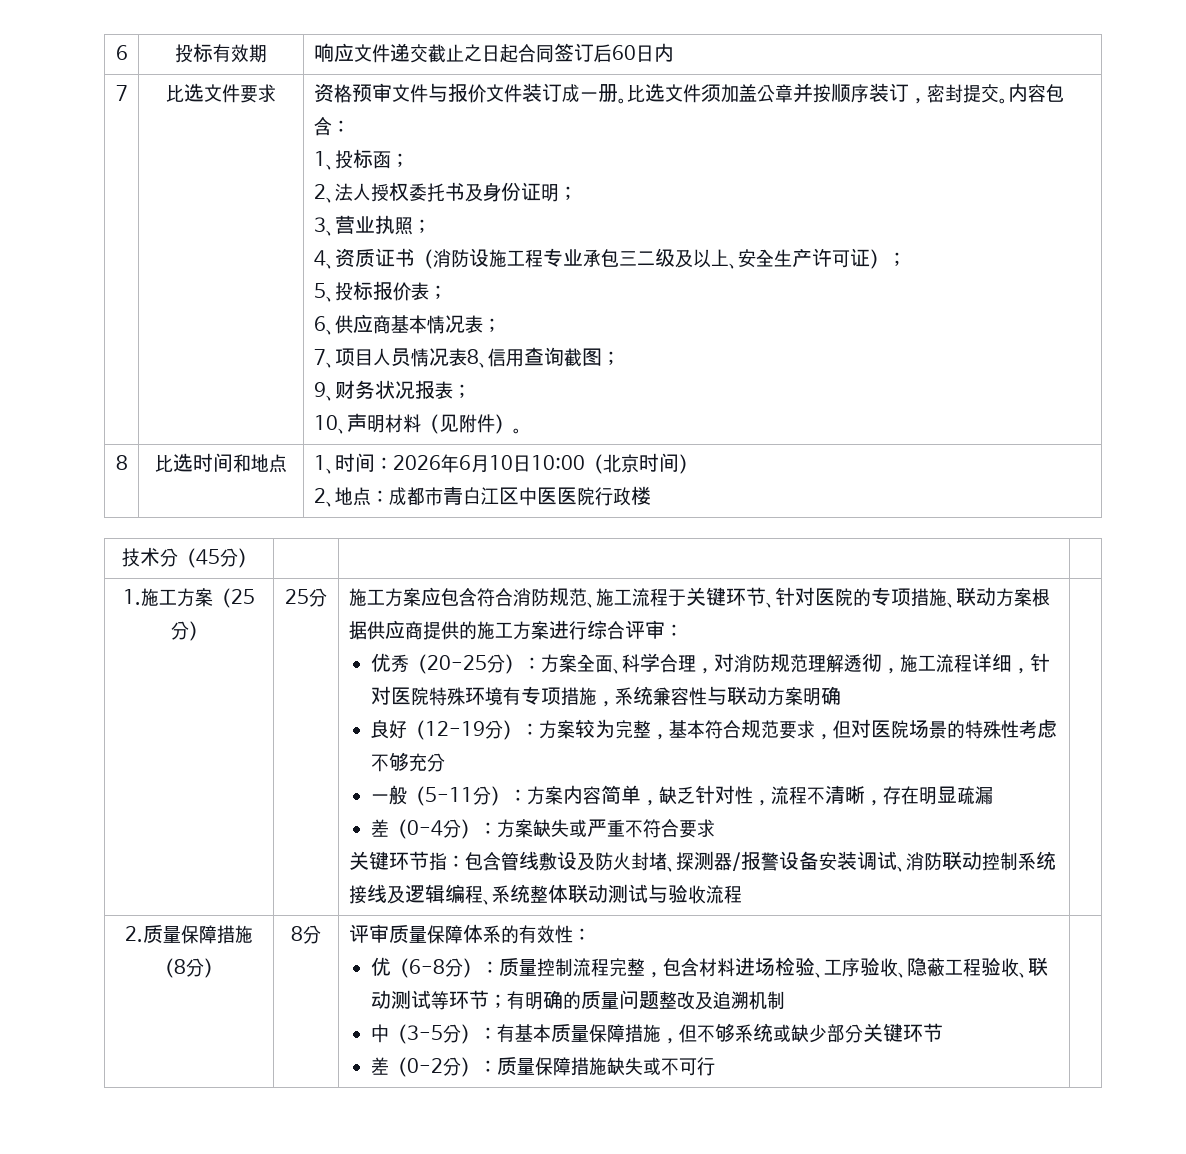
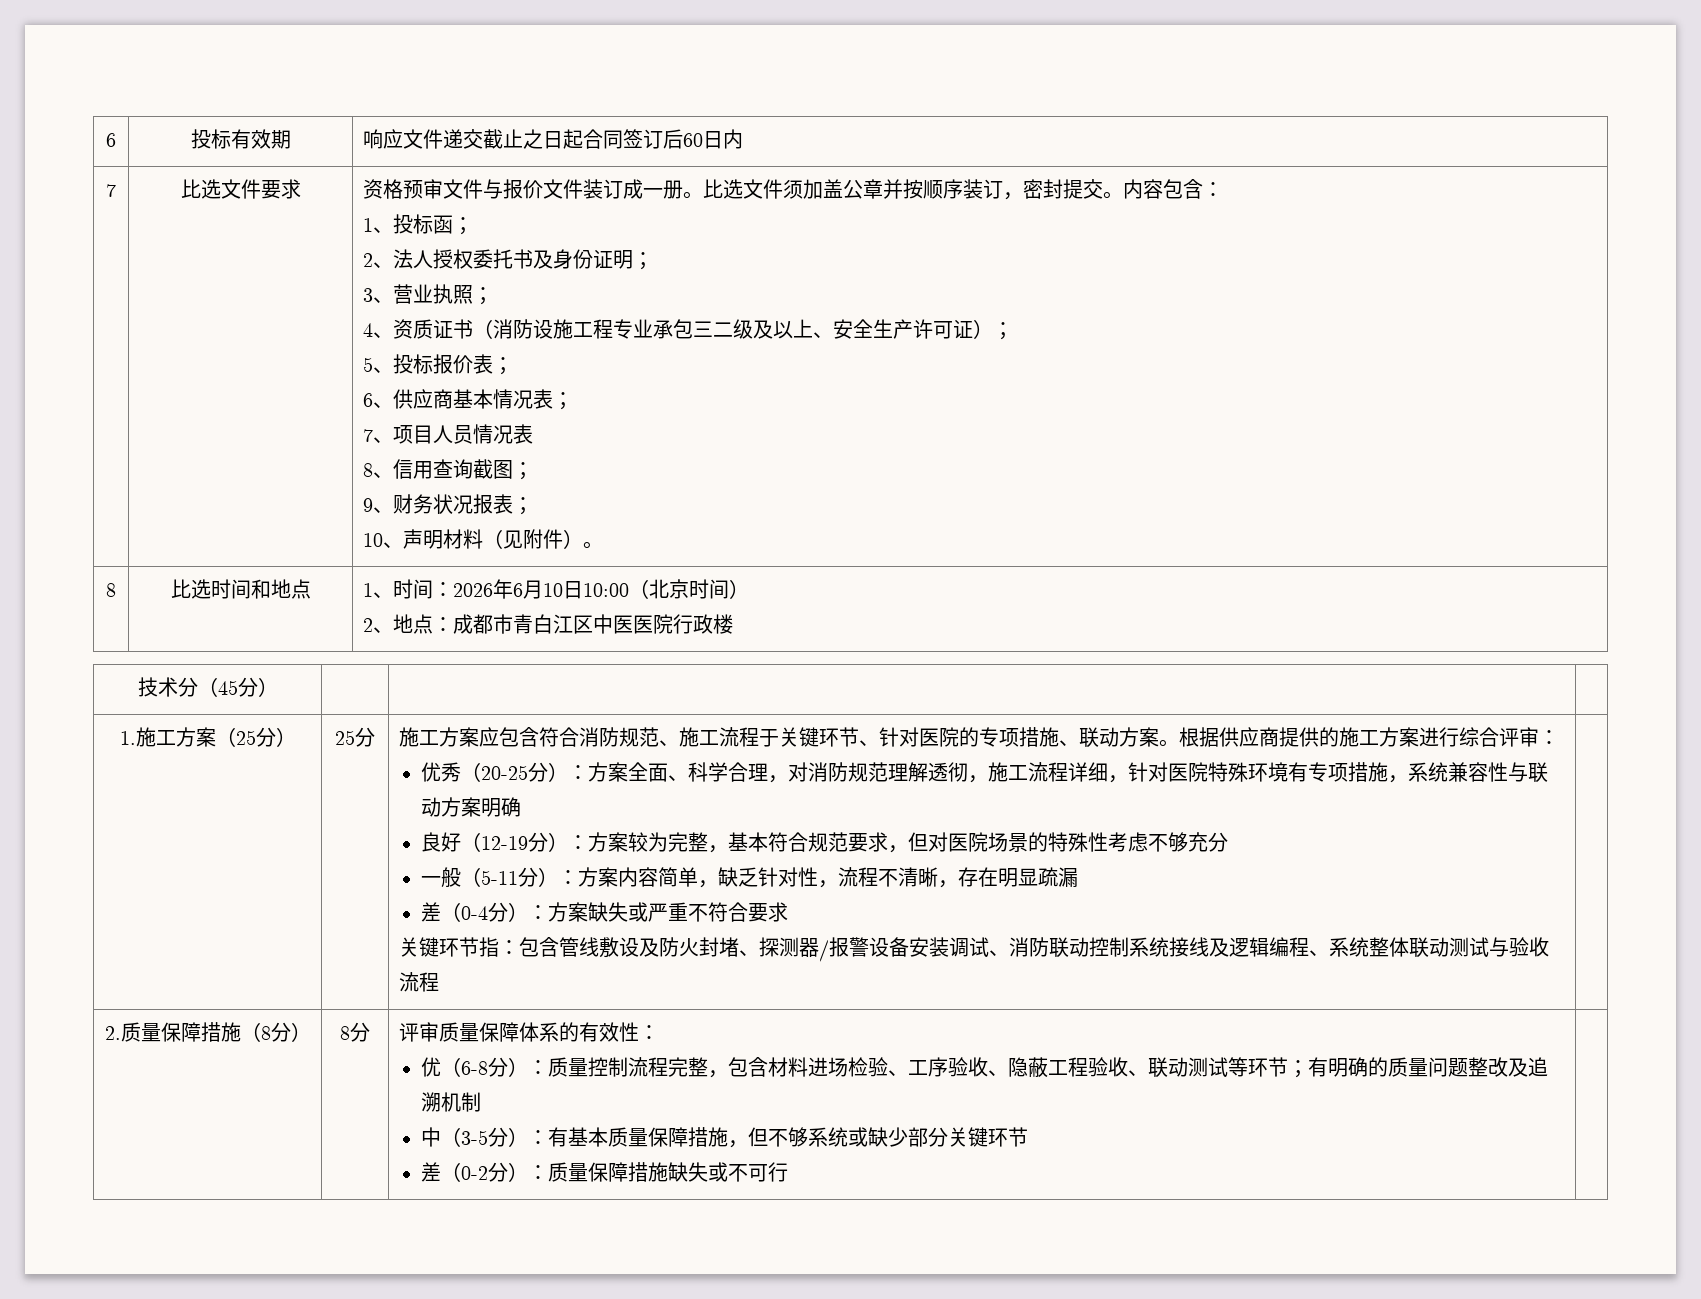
(467, 357) none -> (533, 434) //
(1032, 597) none -> [1158,739,1179,747] 。

